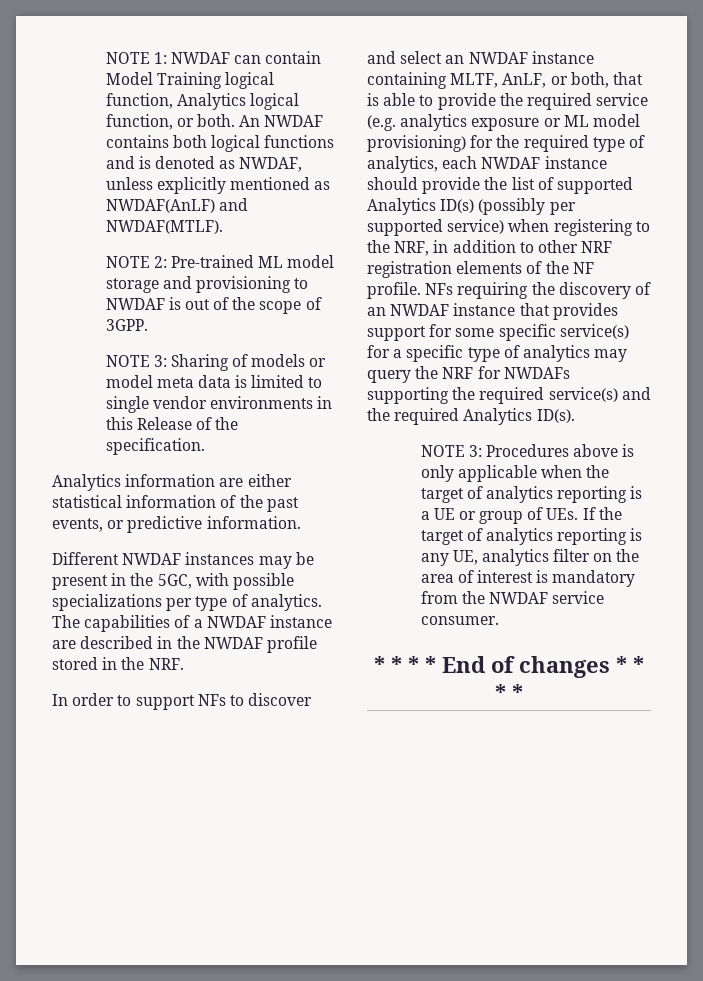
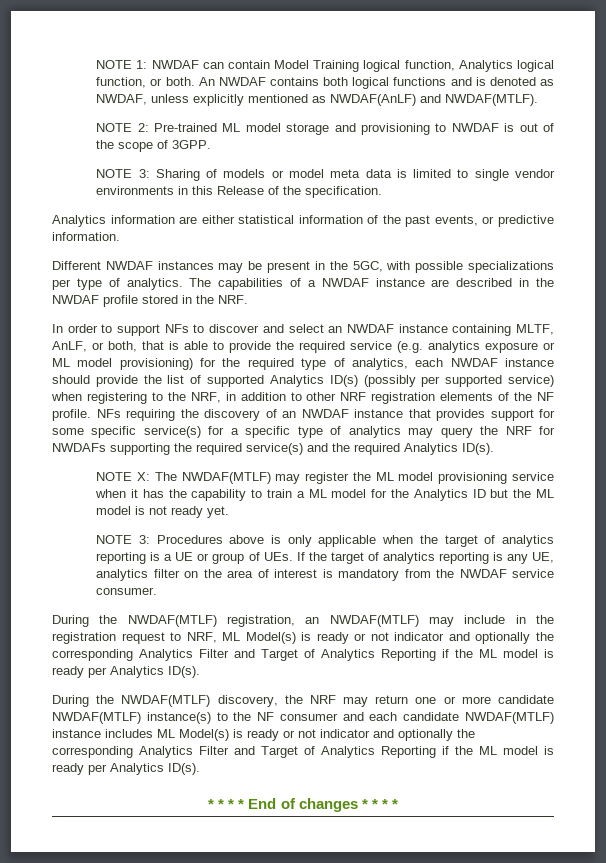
(575, 416) none -> [96,472,554,484] [95,489,554,501] [96,506,230,518] // NOTE X: The NWDAF(MTLF) may register the ML model provisioning service when it has the capability to train a ML model for the Analytics ID but the ML model is not ready yet.
(499, 620) none -> [52,615,554,627] [52,632,555,644] [52,649,554,661] [52,666,200,678] [52,695,554,707] [52,712,554,724] [52,729,475,741] [52,746,554,758] [52,763,200,775] // During the NWDAF(MTLF) registration, an NWDAF(MTLF) may include in the registration request to NRF, ML Model(s) is ready or not indicator and optionally the corresponding Analytics Filter and Target of Analytics Reporting if the ML model is ready per Analytics ID(s). // During the NWDAF(MTLF) discovery, the NRF may return one or more candidate NWDAF(MTLF) instance(s) to the NF consumer and each candidate NWDAF(MTLF) instance includes ML Model(s) is ready or not indicator and optionally the corresponding Analytics Filter and Target of Analytics Reporting if the ML model is ready per Analytics ID(s).

